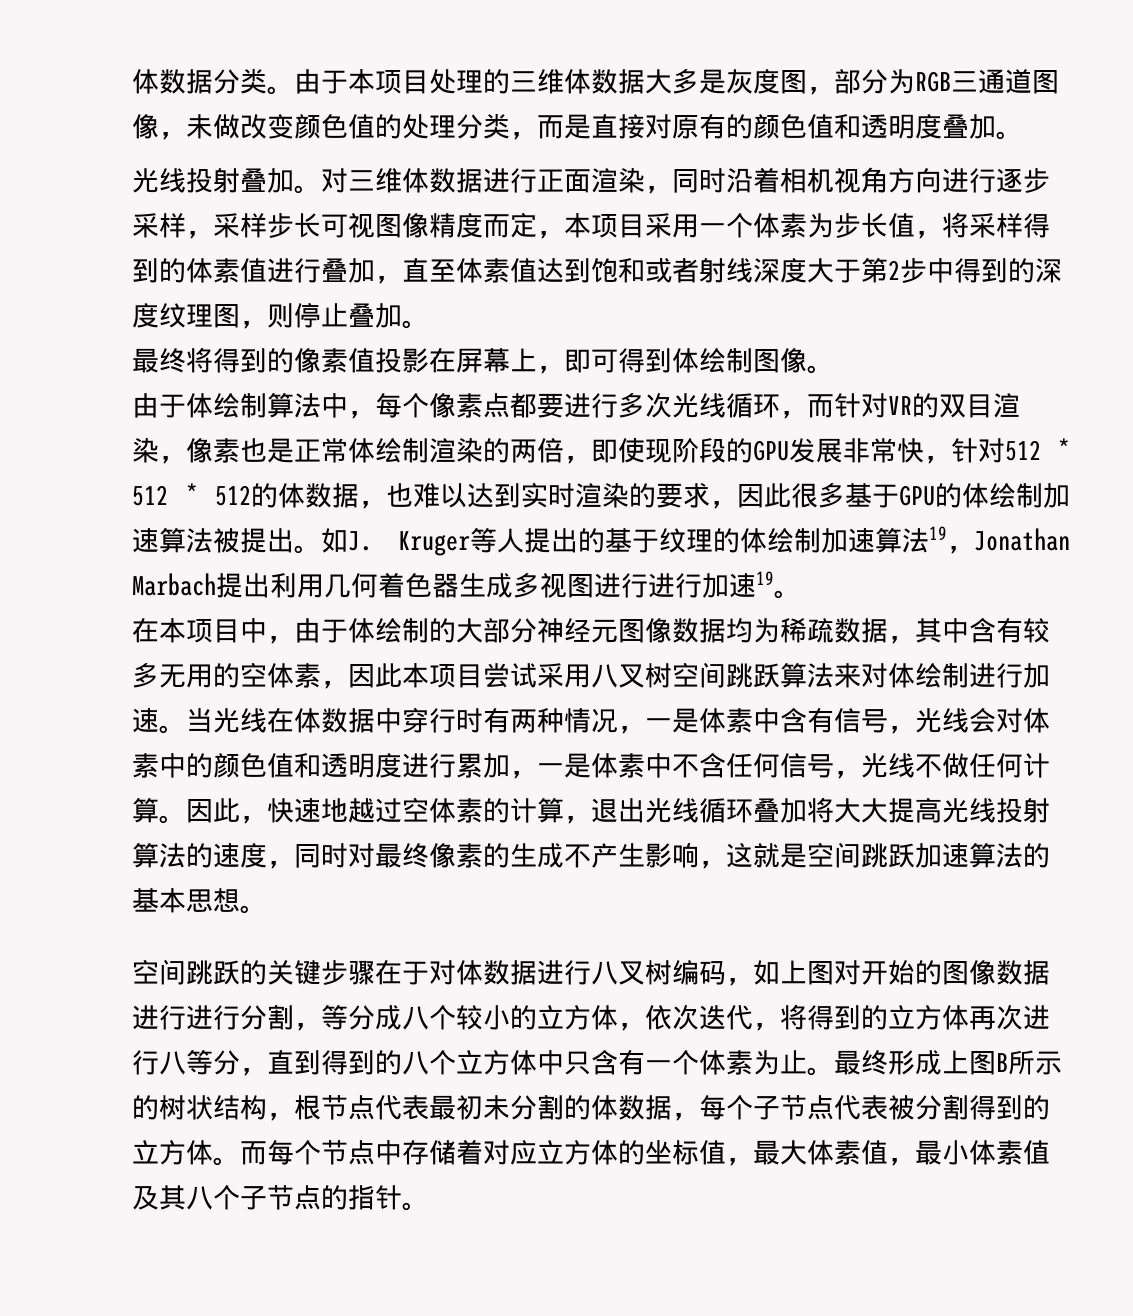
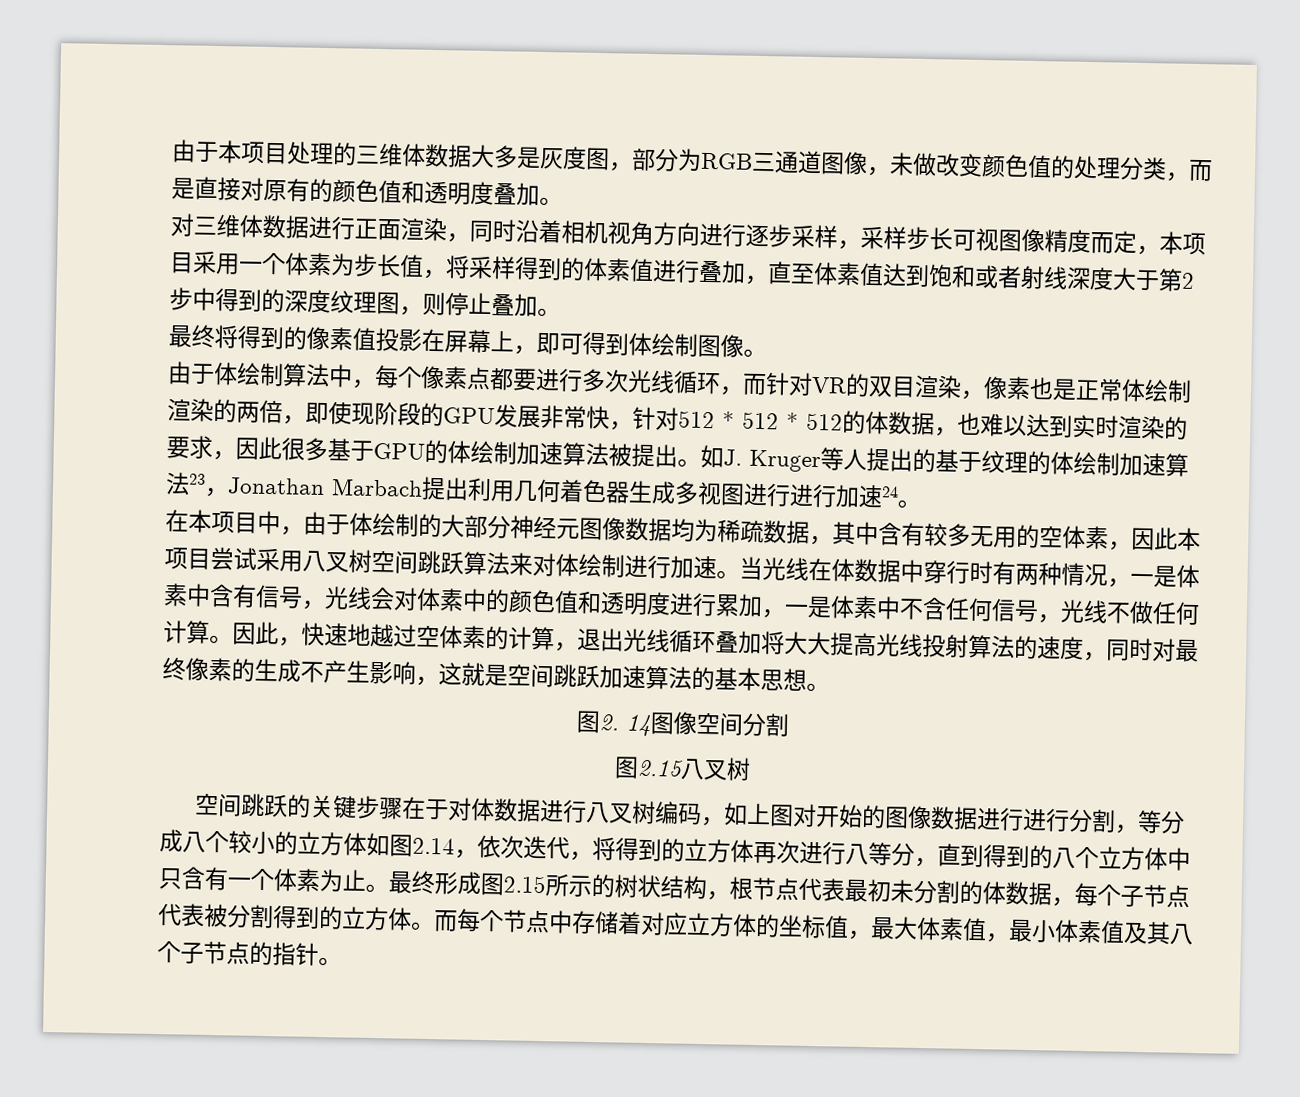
[132,68,294,95] 体数据分类。 -> (171, 151) none
[132,168,321,194] 光线投射叠加。 -> (563, 201) none
[929,526,947,540] 19 -> [189,473,206,485] 23
[756,571,774,585] 19 -> [881,486,899,498] 24
(267, 909) none -> [576,710,789,737] [613,756,751,781] // 图2. 14图像空间分割 // 图2.15八叉树
(618, 1017) none -> [366,832,455,857] 如图2.14
[942,1050,1008,1075] 上图B -> [480,872,546,896] 图2.15

